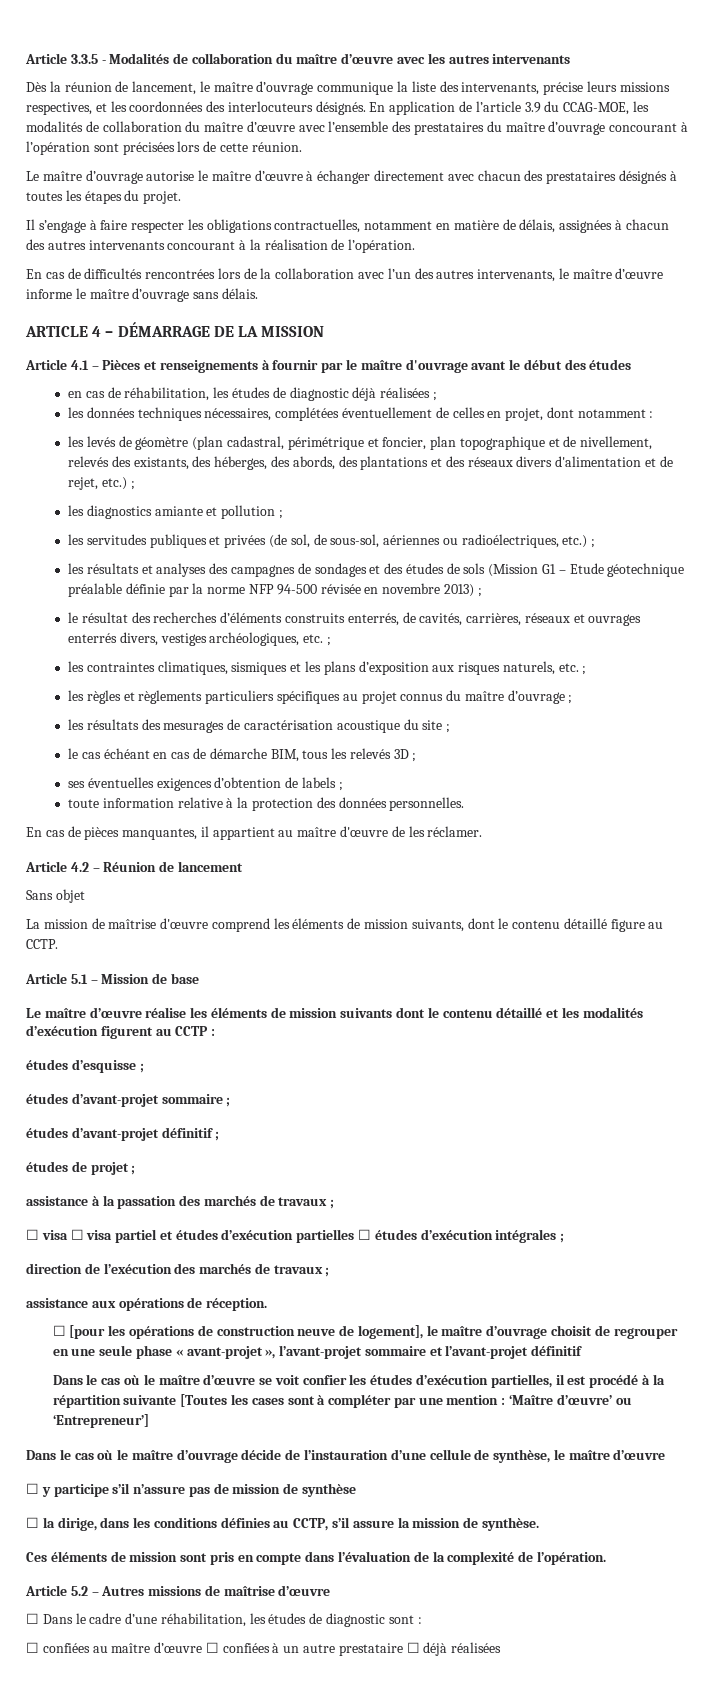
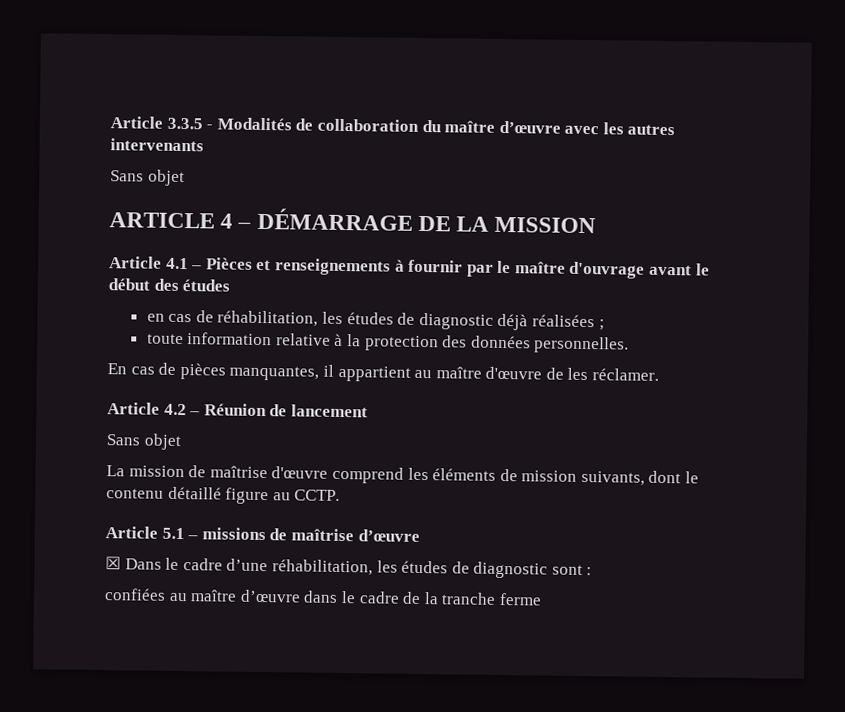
[26,81,670,95] [26,101,649,115] [26,121,688,135] [26,141,302,155] [26,170,677,184] [26,190,182,204] [26,219,669,233] [26,239,416,253] [26,268,664,282] [26,288,258,302] Dès la réunion de lancement, le maître d’ouvrage communique la liste des intervenants, précise leurs missions respectives, et les coordonnées des interlocuteurs désignés. En application de l’article 3.9 du CCAG-MOE, les modalités de collaboration du maître d’œuvre avec l’ensemble des prestataires du maître d’ouvrage concourant à l’opération sont précisées lors de cette réunion. // Le maître d’ouvrage autorise le maître d’œuvre à échanger directement avec chacun des prestataires désignés à toutes les étapes du projet. // Il s’engage à faire respecter les obligations contractuelles, notamment en matière de délais, assignées à chacun des autres intervenants concourant à la réalisation de l’opération. // En cas de difficultés rencontrées lors de la collaboration avec l’un des autres intervenants, le maître d’œuvre informe le maître d’ouvrage sans délais. -> [110,169,185,187] Sans objet
[68,407,654,421] [68,436,653,450] [68,456,673,470] [68,477,135,490] [68,505,283,519] [68,534,596,548] [68,563,685,577] [68,583,482,597] [68,612,642,626] [68,632,331,646] [68,661,587,675] [68,690,573,704] [68,719,451,733] [68,748,417,762] [68,777,343,791] // les données techniques nécessaires, complétées éventuellement de celles en projet, dont notamment : // les levés de géomètre (plan cadastral, périmétrique et foncier, plan topographique et de nivellement, relevés des existants, des héberges, des abords, des plantations et des réseaux divers d'alimentation et de rejet, etc.) ; // les diagnostics amiante et pollution ; // les servitudes publiques et privées (de sol, de sous-sol, aériennes ou radioélectriques, etc.) ; // les résultats et analyses des campagnes de sondages et des études de sols (Mission G1 – Etude géotechnique préalable définie par la norme NFP 94-500 révisée en novembre 2013) ; // le résultat des recherches d’éléments construits enterrés, de cavités, carrières, réseaux et ouvrages enterrés divers, vestiges archéologiques, etc. ; // les contraintes climatiques, sismiques et les plans d’exposition aux risques naturels, etc. ; // les règles et règlements particuliers spécifiques au projet connus du maître d’ouvrage ; // les résultats des mesurages de caractérisation acoustique du site ; // le cas échéant en cas de démarche BIM, tous les relevés 3D ; // ses éventuelles exigences d’obtention de labels ; -> (605, 325) none
[101,973,199,984] [26,1007,643,1018] [26,1025,216,1039] [26,1059,144,1073] [26,1093,231,1107] [26,1127,220,1141] [26,1161,136,1175] [26,1195,335,1209] [26,1229,565,1243] [26,1263,330,1277] [26,1297,268,1311] [52,1325,678,1339] [52,1345,583,1359] [52,1374,665,1388] [52,1394,632,1408] [52,1414,149,1428] [26,1449,666,1463] [26,1483,357,1497] [26,1517,539,1531] [26,1551,606,1565] [25,1585,145,1596] Mission de base // Le maître d’œuvre réalise les éléments de mission suivants dont le contenu détaillé et les modalités d’exécution figurent au CCTP : // études d’esquisse ; // études d’avant-projet sommaire ; // études d’avant-projet définitif ; // études de projet ; // assistance à la passation des marchés de travaux ; // ☐ visa ☐ visa partiel et études d’exécution partielles ☐ études d’exécution intégrales ; // direction de l’exécution des marchés de travaux ; // assistance aux opérations de réception. // ☐ [pour les opérations de construction neuve de logement], le maître d’ouvrage choisit de regrouper en une seule phase « avant-projet », l’avant-projet sommaire et l’avant-projet définitif // Dans le cas où le maître d’œuvre se voit confier les études d’exécution partielles, il est procédé à la répartition suivante [Toutes les cases sont à compléter par une mention : ‘Maître d’œuvre’ ou ‘Entrepreneur’] // Dans le cas où le maître d’ouvrage décide de l’instauration d’une cellule de synthèse, le maître d’œuvre // ☐ y participe s’il n’assure pas de mission de synthèse // ☐ la dirige, dans les conditions définies au CCTP, s’il assure la mission de synthèse. // Ces éléments de mission sont pris en compte dans l’évaluation de la complexité de l’opération. // Article 5.2 – Autres -> (199, 537) none
[26,1613,39,1624] ☐ -> [105,556,121,570] ☒
[26,1642,39,1653] ☐ -> (593, 571) none
[205,1642,502,1656] ☐ confiées à un autre prestataire ☐ déjà réalisées -> [303,590,542,606] dans le cadre de la tranche ferme

